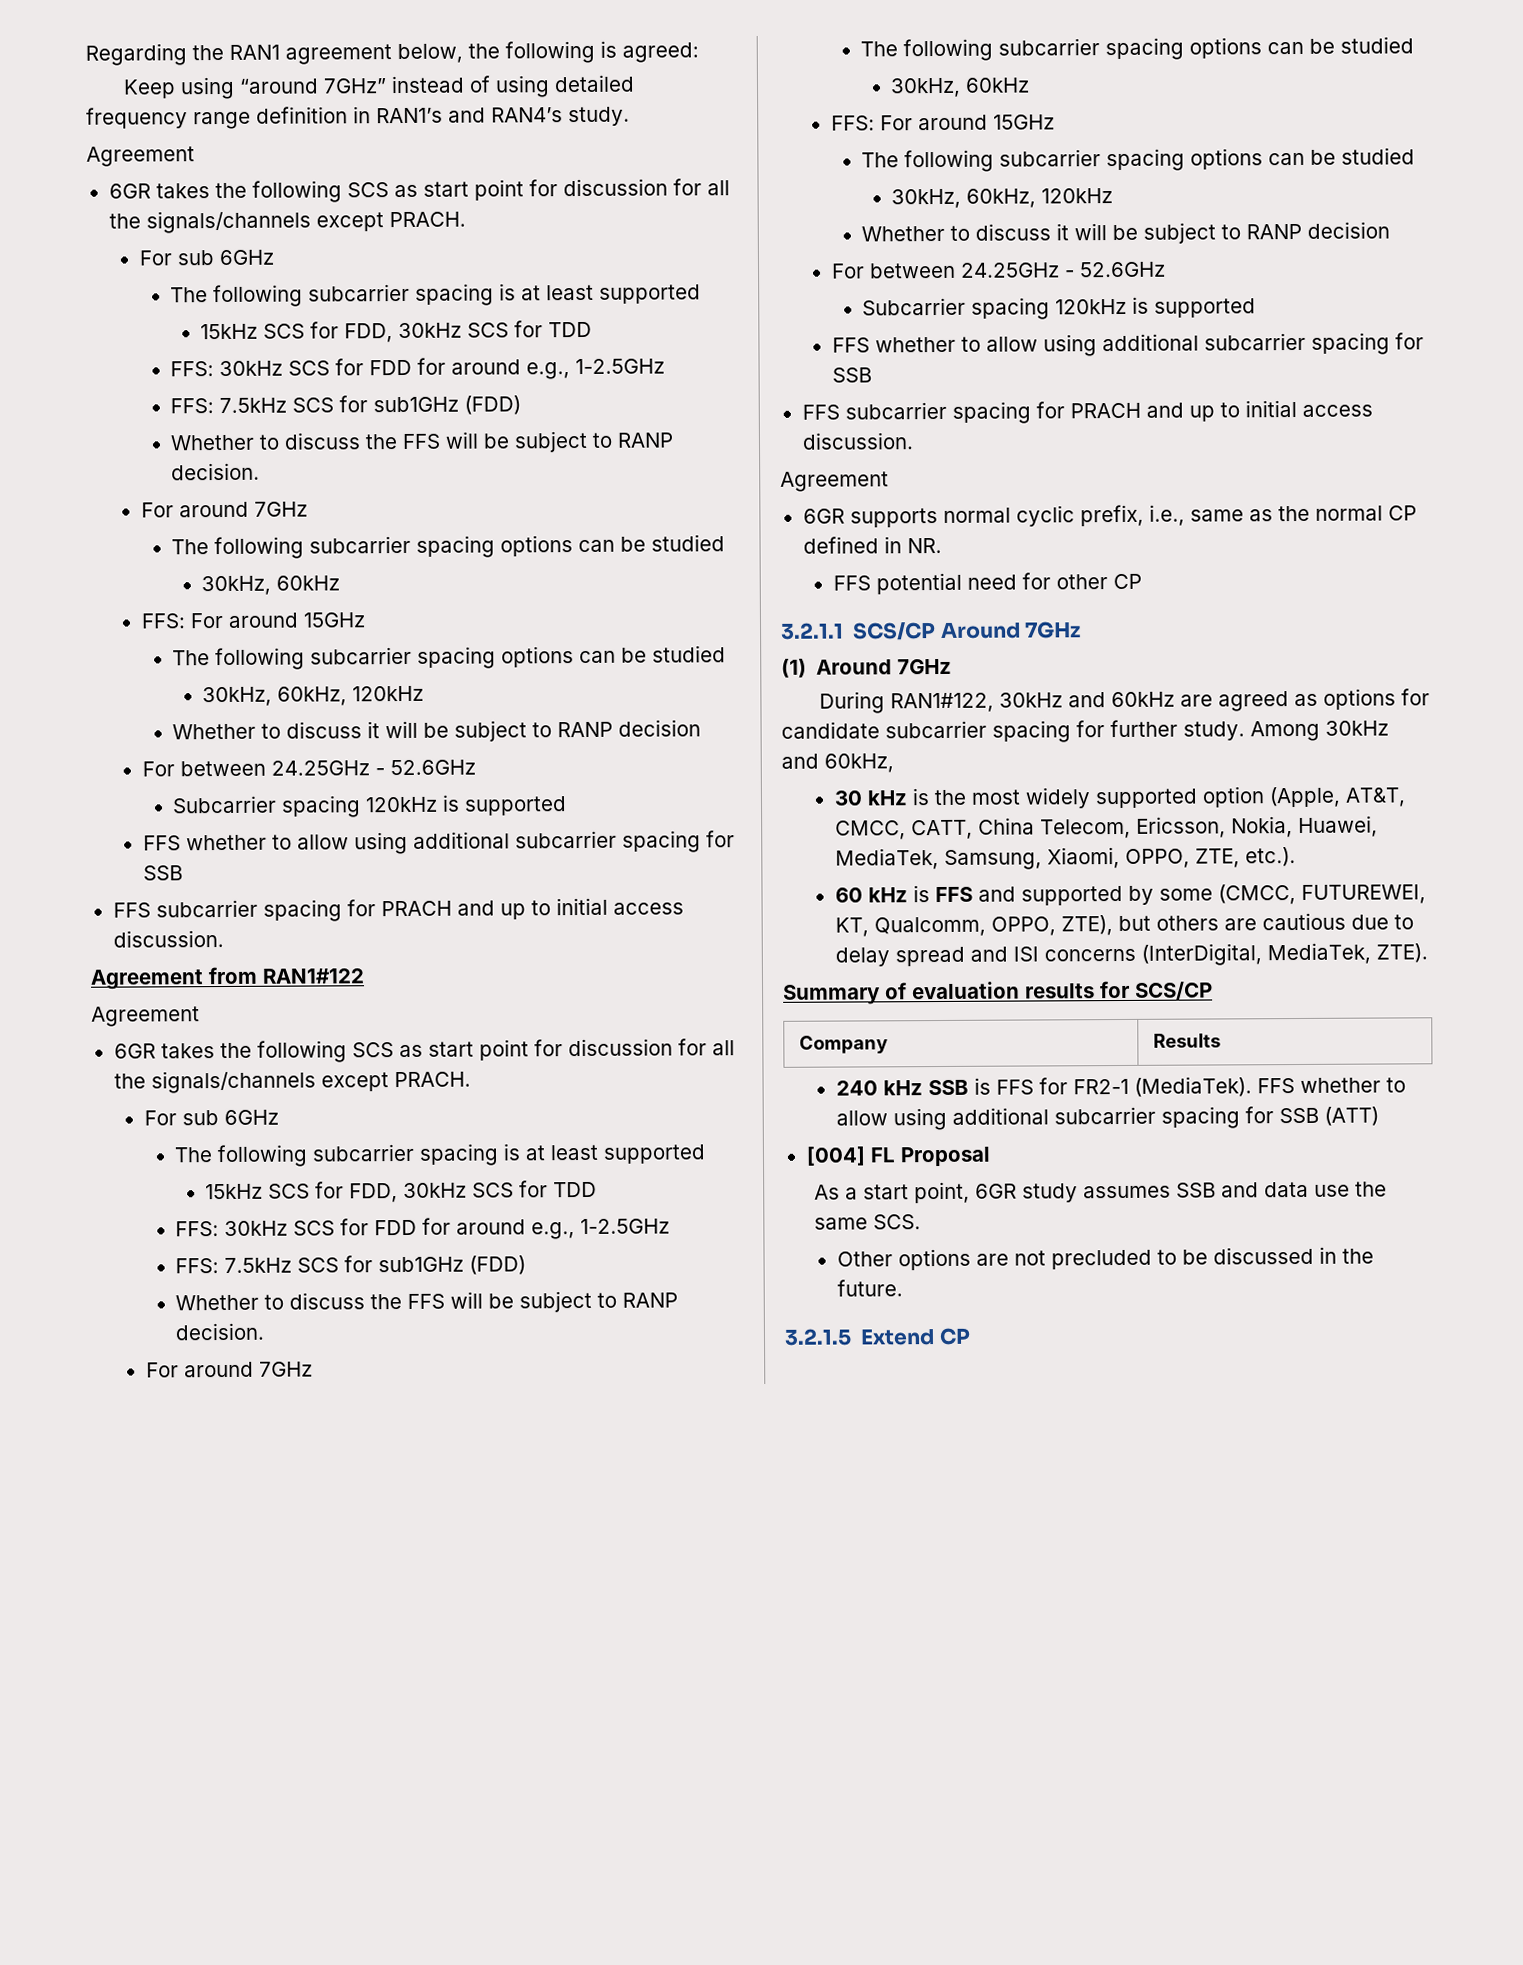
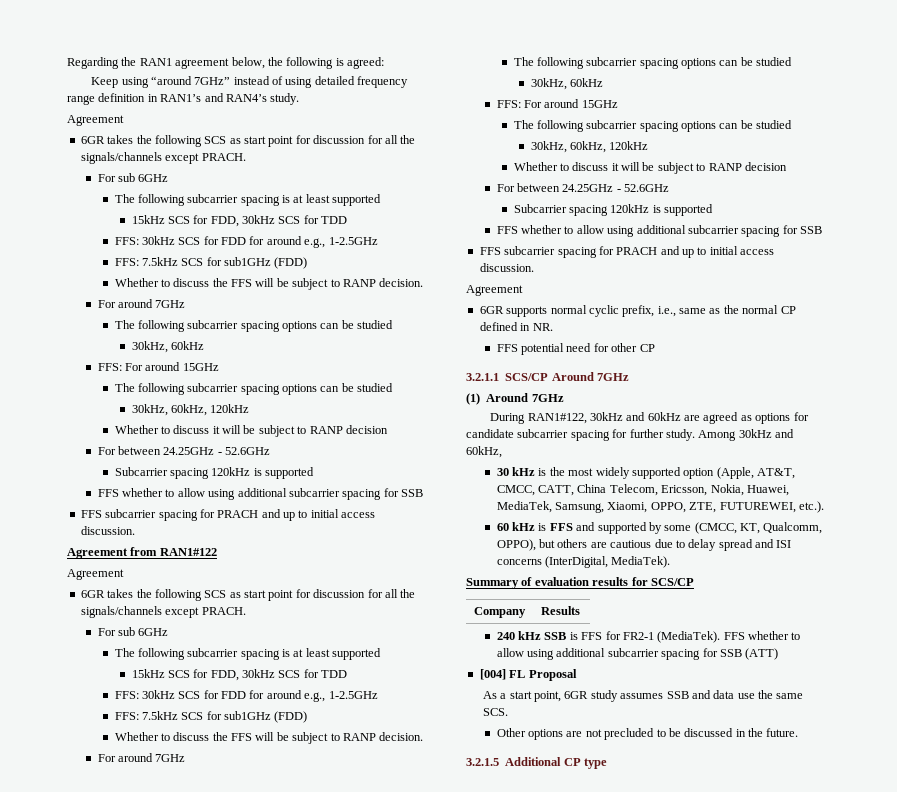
(1240, 858) none -> [719,502,796,513] FUTUREWEI,
[1300,884,1426,904] FUTUREWEI, -> (737, 528) none
[990,915,1113,936] OPPO, ZTE), -> [496,539,536,551] OPPO),
[1266,942,1428,965] MediaTek, ZTE). -> [611,556,671,568] MediaTek).
[860,1327,971,1346] Extend CP -> [505,757,607,769] Additional CP type

